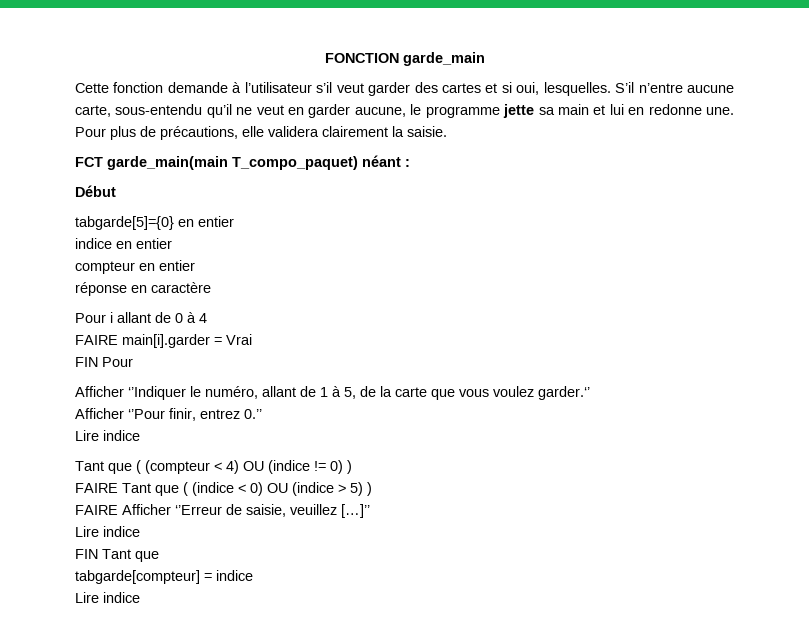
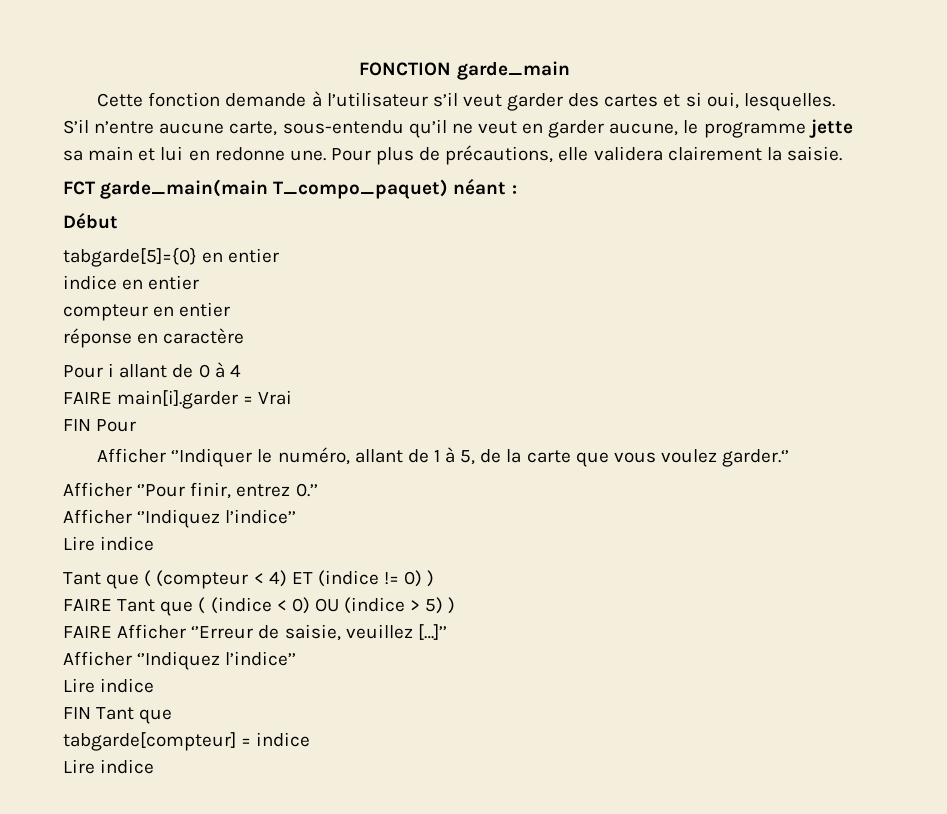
(262, 414) none -> [63,509,297,528] // Afficher ‘’Indiquez l’indice’’
[243,461,264,471] OU -> [291,572,313,584] ET
(370, 511) none -> [63,651,297,670] // Afficher ‘’Indiquez l’indice’’

